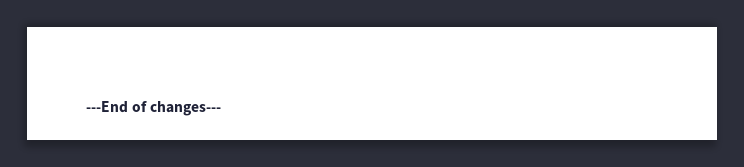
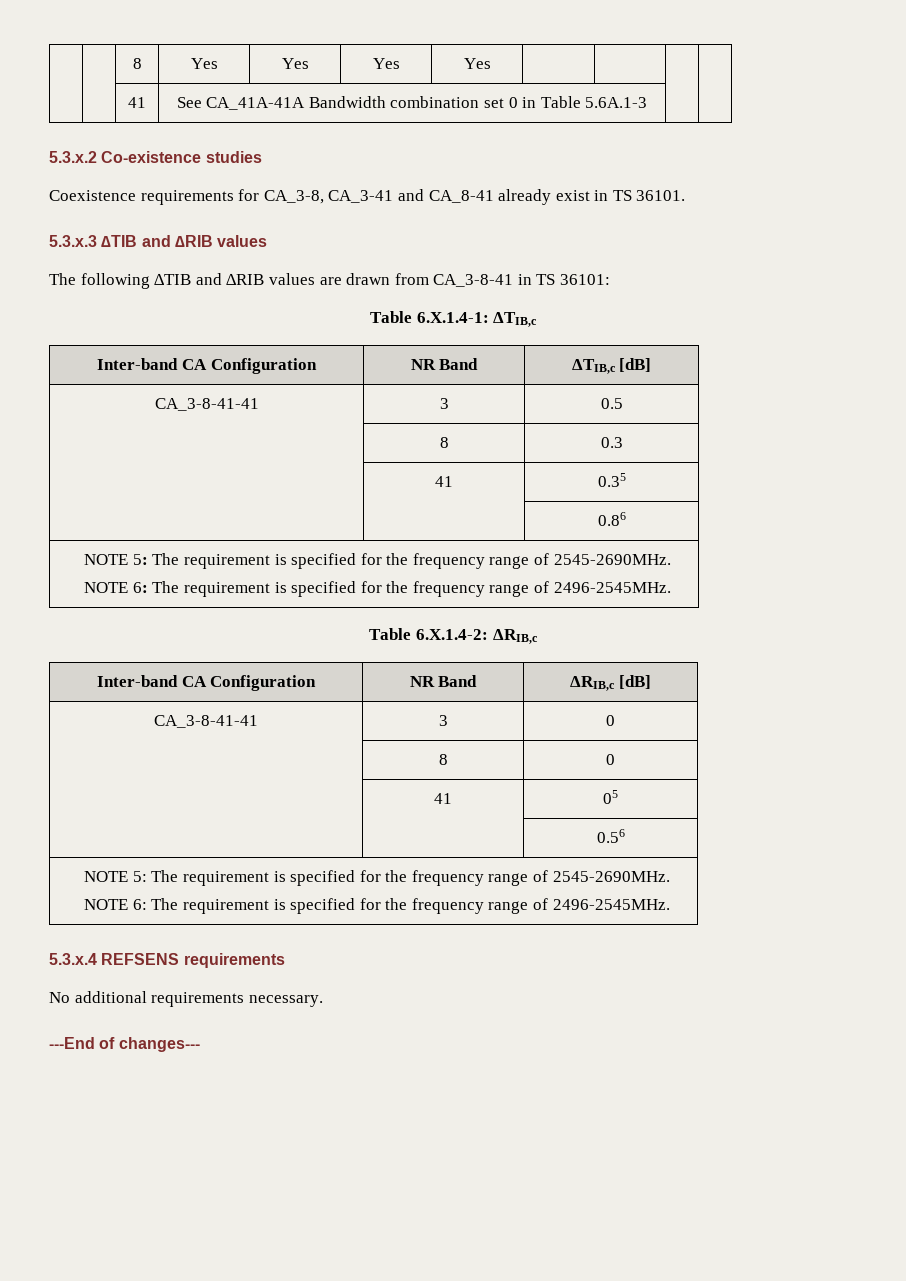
(86, 107) none -> [132,58,142,69] [190,58,218,69] [281,58,309,69] [372,58,400,69] [463,58,491,69] [128,97,146,108] [176,96,648,110] [49,151,262,163] [49,189,686,205] [49,235,268,247] [49,273,611,289] [369,311,538,327] [97,358,317,374] [410,358,479,370] [571,358,652,374] [154,398,259,411] [439,398,449,409] [600,398,623,409] [439,437,449,448] [600,437,623,448] [435,476,453,487] [597,473,626,487] [597,512,626,526] [84,553,671,569] [84,581,671,597] [369,628,538,644] [96,675,317,691] [409,675,478,687] [570,675,651,691] [154,715,258,728] [438,715,448,726] [606,715,615,726] [438,754,448,765] [606,754,615,765] [434,793,452,804] [603,790,618,804] [596,829,625,843] [84,870,670,886] [84,898,670,914] [49,953,285,968] [49,991,323,1007] | | 8 | Yes | Yes | Yes | Yes | | | | // | | 41 | See CA_41A-41A Bandwidth combination set 0 in Table 5.6A.1-3 | | // 5.3.x.2 Co-existence studies // Coexistence requirements for CA_3-8, CA_3-41 and CA_8-41 already exist in TS 36101. // 5.3.x.3 ∆TIB and ∆RIB values // The following ∆TIB and ∆RIB values are drawn from CA_3-8-41 in TS 36101: // Table 6.X.1.4-1: ΔTIB,c // Inter-band CA Configuration | NR Band | ΔTIB,c [dB] // CA_3-8-41-41 | 3 | 0.5 // | 8 | 0.3 // | 41 | 0.35 // | | 0.86 // NOTE 5: The requirement is specified for the frequency range of 2545-2690MHz. // NOTE 6: The requirement is specified for the frequency range of 2496-2545MHz. // Table 6.X.1.4-2: ΔRIB,c // Inter-band CA Configuration | NR Band | ΔRIB,c [dB] // CA_3-8-41-41 | 3 | 0 // | 8 | 0 // | 41 | 05 // | | 0.56 // NOTE 5: The requirement is specified for the frequency range of 2545-2690MHz. // NOTE 6: The requirement is specified for the frequency range of 2496-2545MHz. // 5.3.x.4 REFSENS requirements // No additional requirements necessary. //

